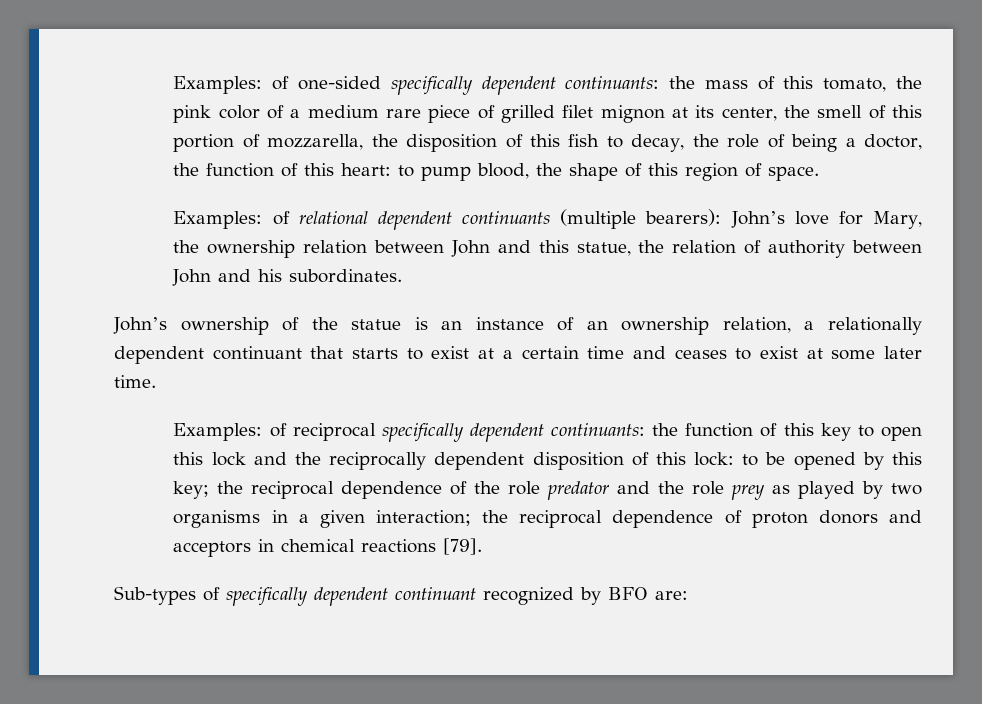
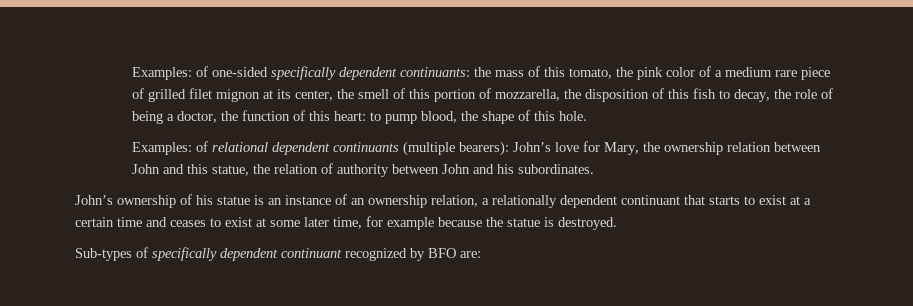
[685,163,820,181] region of space. -> [558,111,587,121] hole.
[311,317,338,330] the -> [196,195,213,205] his
[114,375,156,388] [173,423,922,442] [173,452,922,470] [173,481,922,500] [173,510,922,528] [173,538,483,557] time. // Examples: of reciprocal specifically dependent continuants: the function of this key to open this lock and the reciprocally dependent disposition of this lock: to be opened by this key; the reciprocal dependence of the role predator and the role prey as played by two organisms in a given interaction; the reciprocal dependence of proton donors and acceptors in chemical reactions [79]. -> [333,216,617,230] time, for example because the statue is destroyed.

